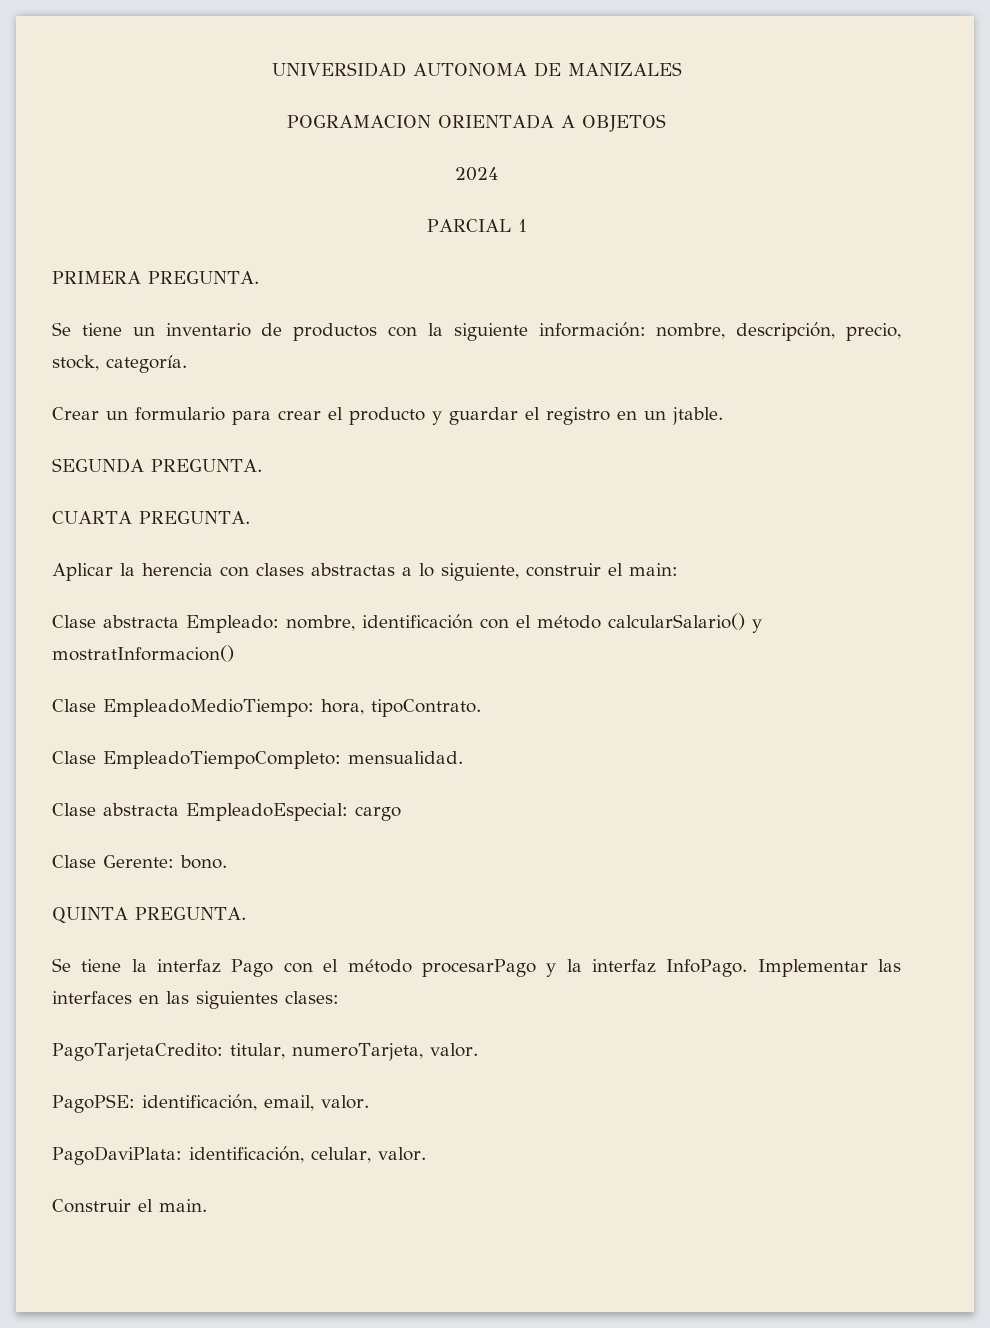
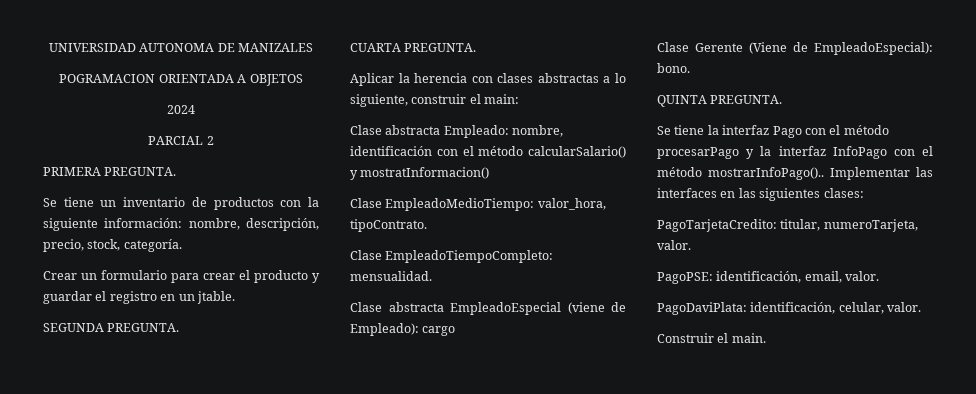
[517,219,527,232] 1 -> [206,136,214,145] 2
[321,699,364,715] hora, -> [537,198,606,210] valor_hora,
[186,803,401,821] [52,855,174,868] EmpleadoEspecial: cargo // Clase Gerente: -> [450,302,626,315] [350,323,456,336] [657,42,933,55] EmpleadoEspecial (viene de Empleado): cargo // Clase Gerente (Viene de EmpleadoEspecial):
[666,959,748,977] InfoPago. -> [832,146,933,159] [657,167,824,180] InfoPago con el método mostrarInfoPago()..

